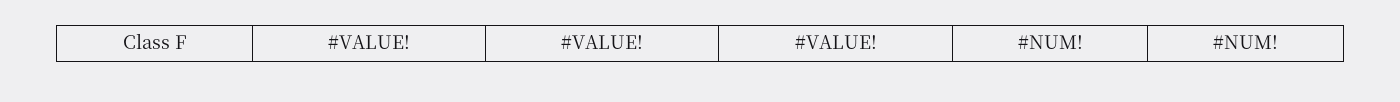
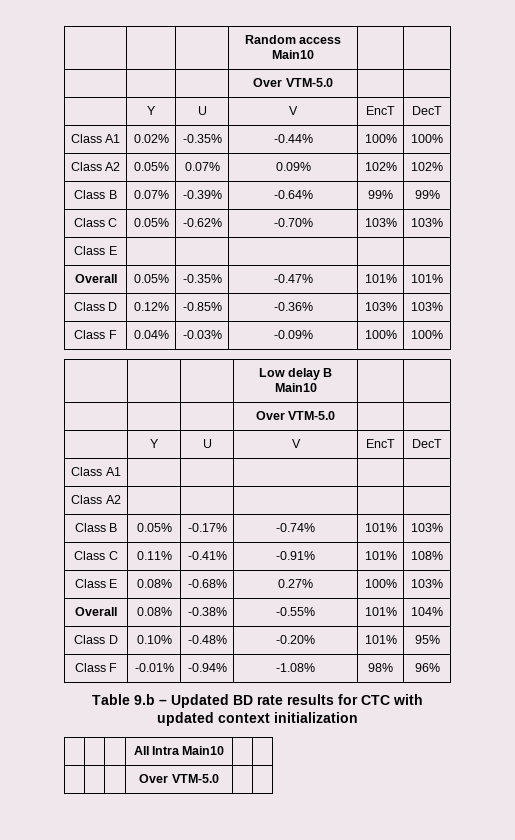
[122,33,187,49] [328,35,410,49] [561,35,643,49] [794,35,877,49] [1017,35,1083,49] [1213,35,1278,49] Class F | #VALUE! | #VALUE! | #VALUE! | #NUM! | #NUM! -> [244,35,342,44] [272,50,314,59] [253,78,333,87] [147,106,156,115] [197,106,207,115] [289,106,298,115] [366,106,395,115] [412,106,442,115] [70,134,121,143] [133,134,169,143] [182,134,222,143] [273,134,313,143] [364,134,397,143] [411,134,443,143] [70,162,121,171] [133,162,169,171] [184,162,220,171] [275,162,311,171] [364,162,397,171] [411,162,443,171] [74,190,117,199] [133,190,169,199] [182,190,222,199] [273,190,313,199] [368,190,393,199] [414,190,440,199] [73,218,118,227] [133,218,169,227] [182,218,222,227] [273,218,313,227] [364,218,397,227] [411,218,443,227] [74,246,117,255] [74,274,117,283] [133,274,169,283] [182,274,222,283] [273,274,313,283] [364,274,397,283] [411,274,443,283] [73,302,118,311] [133,302,169,311] [182,302,222,311] [273,302,313,311] [364,302,397,311] [411,302,443,311] [74,330,117,339] [133,330,169,339] [182,330,222,339] [273,330,313,339] [364,330,397,339] [411,330,443,339] [258,368,333,380] [274,383,317,392] [255,411,336,420] [150,439,159,448] [202,439,212,448] [291,439,301,448] [366,439,395,448] [412,439,442,448] [71,467,121,476] [71,495,121,504] [74,523,118,532] [136,523,172,532] [187,523,227,532] [276,523,315,532] [364,523,397,532] [411,523,443,532] [74,551,118,560] [136,551,172,560] [187,551,227,560] [276,551,315,560] [364,551,397,560] [411,551,443,560] [74,579,118,588] [136,579,172,588] [187,579,227,588] [278,579,313,588] [364,579,397,588] [411,579,443,588] [75,607,117,616] [136,607,172,616] [187,607,227,616] [276,607,315,616] [364,607,397,616] [411,607,443,616] [74,635,118,644] [136,635,172,644] [187,635,227,644] [276,635,315,644] [364,635,397,644] [414,635,440,644] [74,663,118,672] [134,663,174,672] [187,663,227,672] [276,663,315,672] [368,663,393,672] [414,663,440,672] [92,694,423,708] [157,712,358,726] [133,746,225,755] [139,774,219,783] | | | Random access Main10 | | // | | | Over VTM-5.0 | | // | Y | U | V | EncT | DecT // Class A1 | 0.02% | -0.35% | -0.44% | 100% | 100% // Class A2 | 0.05% | 0.07% | 0.09% | 102% | 102% // Class B | 0.07% | -0.39% | -0.64% | 99% | 99% // Class C | 0.05% | -0.62% | -0.70% | 103% | 103% // Class E | | | | | // Overall | 0.05% | -0.35% | -0.47% | 101% | 101% // Class D | 0.12% | -0.85% | -0.36% | 103% | 103% // Class F | 0.04% | -0.03% | -0.09% | 100% | 100% // | | | Low delay B Main10 | | // | | | Over VTM-5.0 | | // | Y | U | V | EncT | DecT // Class A1 | | | | | // Class A2 | | | | | // Class B | 0.05% | -0.17% | -0.74% | 101% | 103% // Class C | 0.11% | -0.41% | -0.91% | 101% | 108% // Class E | 0.08% | -0.68% | 0.27% | 100% | 103% // Overall | 0.08% | -0.38% | -0.55% | 101% | 104% // Class D | 0.10% | -0.48% | -0.20% | 101% | 95% // Class F | -0.01% | -0.94% | -1.08% | 98% | 96% // Table 9.b – Updated BD rate results for CTC with updated context initialization // | | | All Intra Main10 | | // | | | Over VTM-5.0 | |

